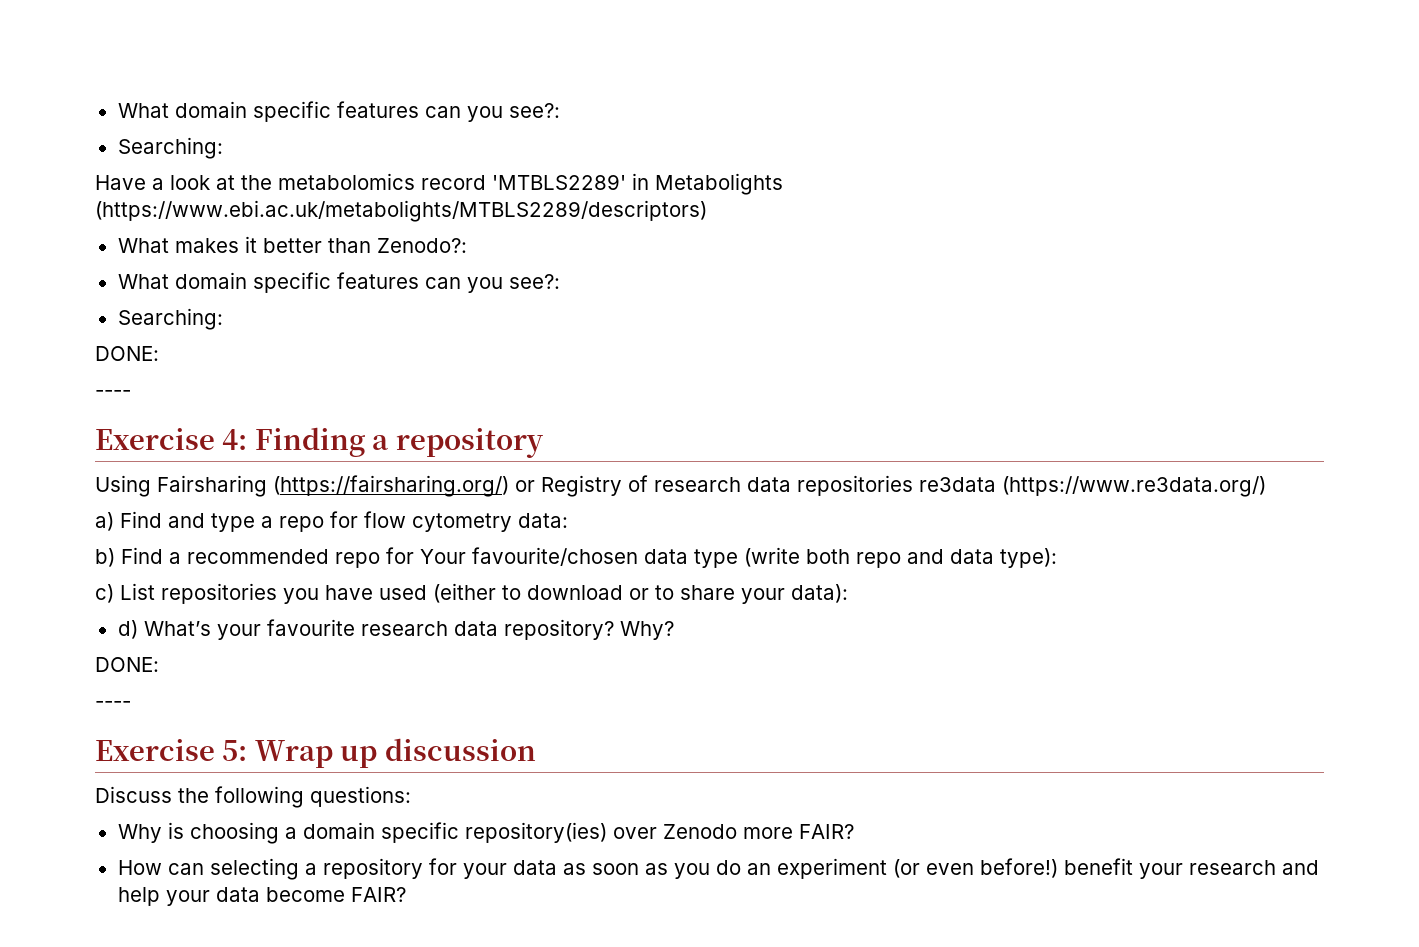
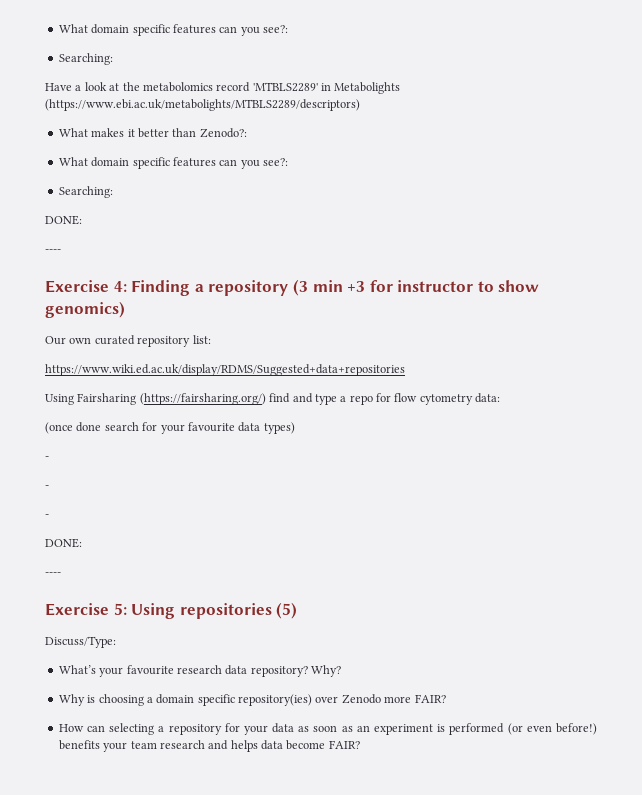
[95,475,1266,497] [95,511,162,531] // Using Fairsharing (https://fairsharing.org/) or Registry of research data repositories re3data (https://www.re3data.org/) // a) Find -> [292,279,540,296] [45,301,125,318] [45,335,211,347] [45,364,405,376] [45,393,291,405] (3 min +3 for instructor to show genomics) // Our own curated repository list: // https://www.wiki.ed.ac.uk/display/RDMS/Suggested+data+repositories // Using Fairsharing (https://fairsharing.org/) find
[95,547,1057,568] [95,583,848,604] [117,620,138,639] b) Find a recommended repo for Your favourite/chosen data type (write both repo and data type): // c) List repositories you have used (either to download or to share your data): // d) -> [45,422,295,434] [45,456,49,460] [45,485,49,489] [45,514,49,518] [45,538,82,548] [45,572,61,576] [45,602,298,619] [45,636,116,648] (once done search for your favourite data types) // - // - // - // DONE: // ---- // Exercise 5: Using repositories (5) // Discuss/Type: //
[95,657,159,672] [95,701,131,708] [95,738,536,768] [95,786,411,808] // DONE: // ---- // Exercise 5: Wrap up discussion // Discuss the following questions: -> (341, 671) none
[673,858,1319,879] [117,887,210,906] you do an experiment (or even before!) benefit your research and help your -> [356,723,597,735] [58,740,258,752] an experiment is performed (or even before!) benefits your team research and helps

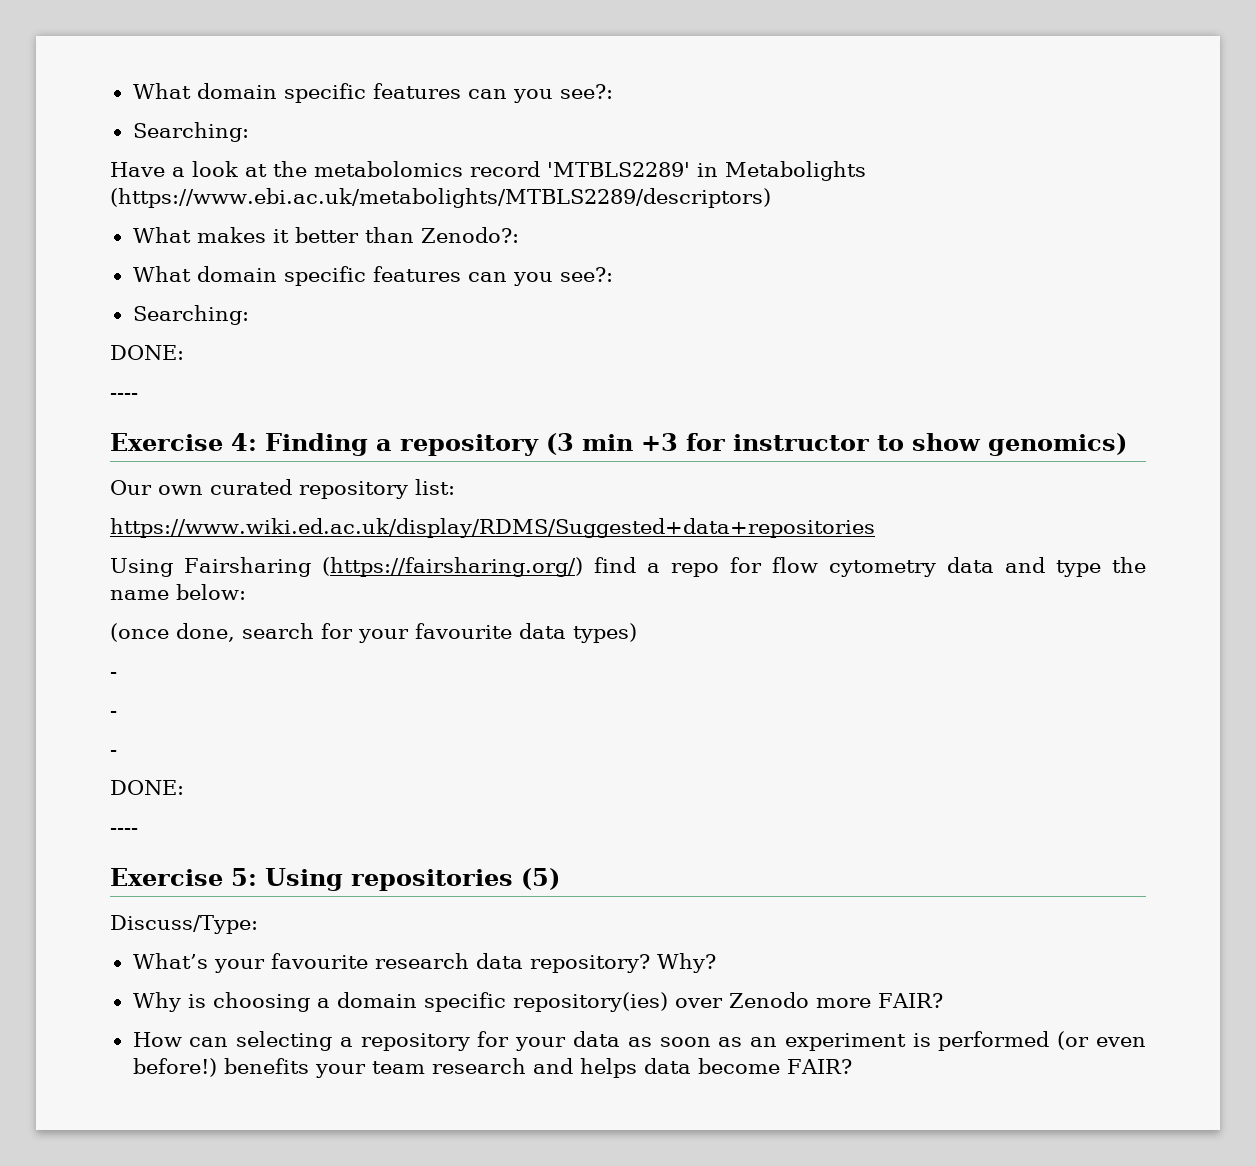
[292,393,337,405] and type -> (636, 565) none
[475,393,501,403] data: -> [946,557,1147,577] [110,584,246,600] data and type the name below:
[76,422,102,432] done -> [176,623,235,642] done,

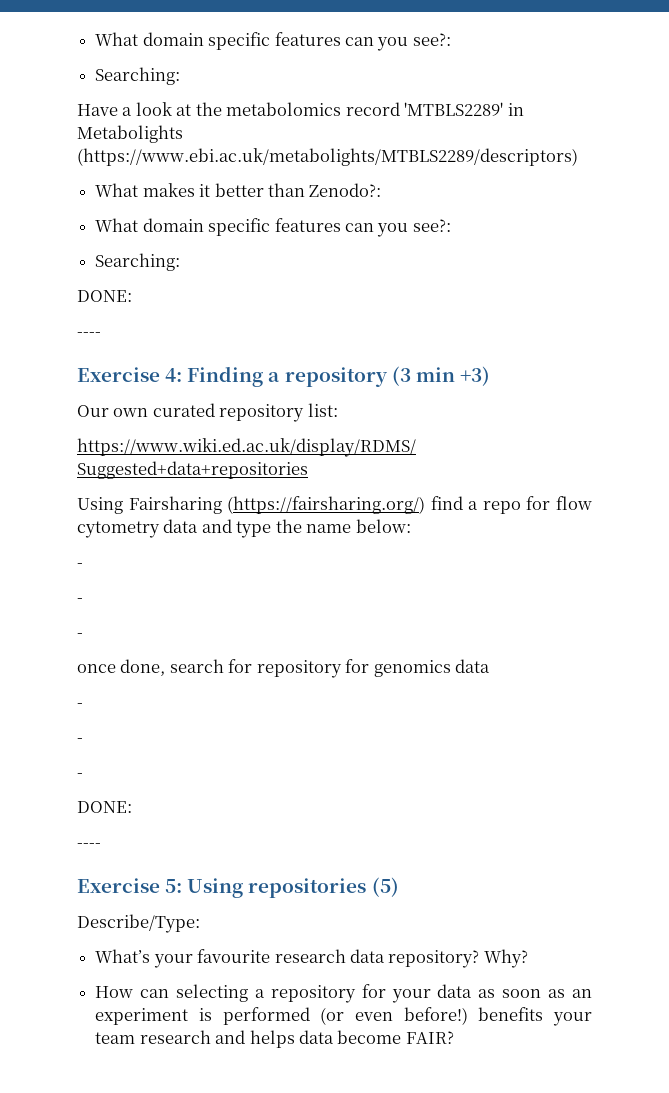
[641,433,1127,456] +3 for instructor to show genomics) -> [459,366,490,386] +3)
[110,623,637,643] (once done, search for your favourite data types) -> [77,563,83,568] [77,598,83,603] [77,633,83,638] [77,659,491,678] - // - // - // once done, search for repository for genomics data
[110,915,258,934] Discuss/Type: -> [77,914,200,933] Describe/Type:
[132,992,943,1012] // Why is choosing a domain specific repository(ies) over Zenodo more FAIR? -> (528, 958) none

